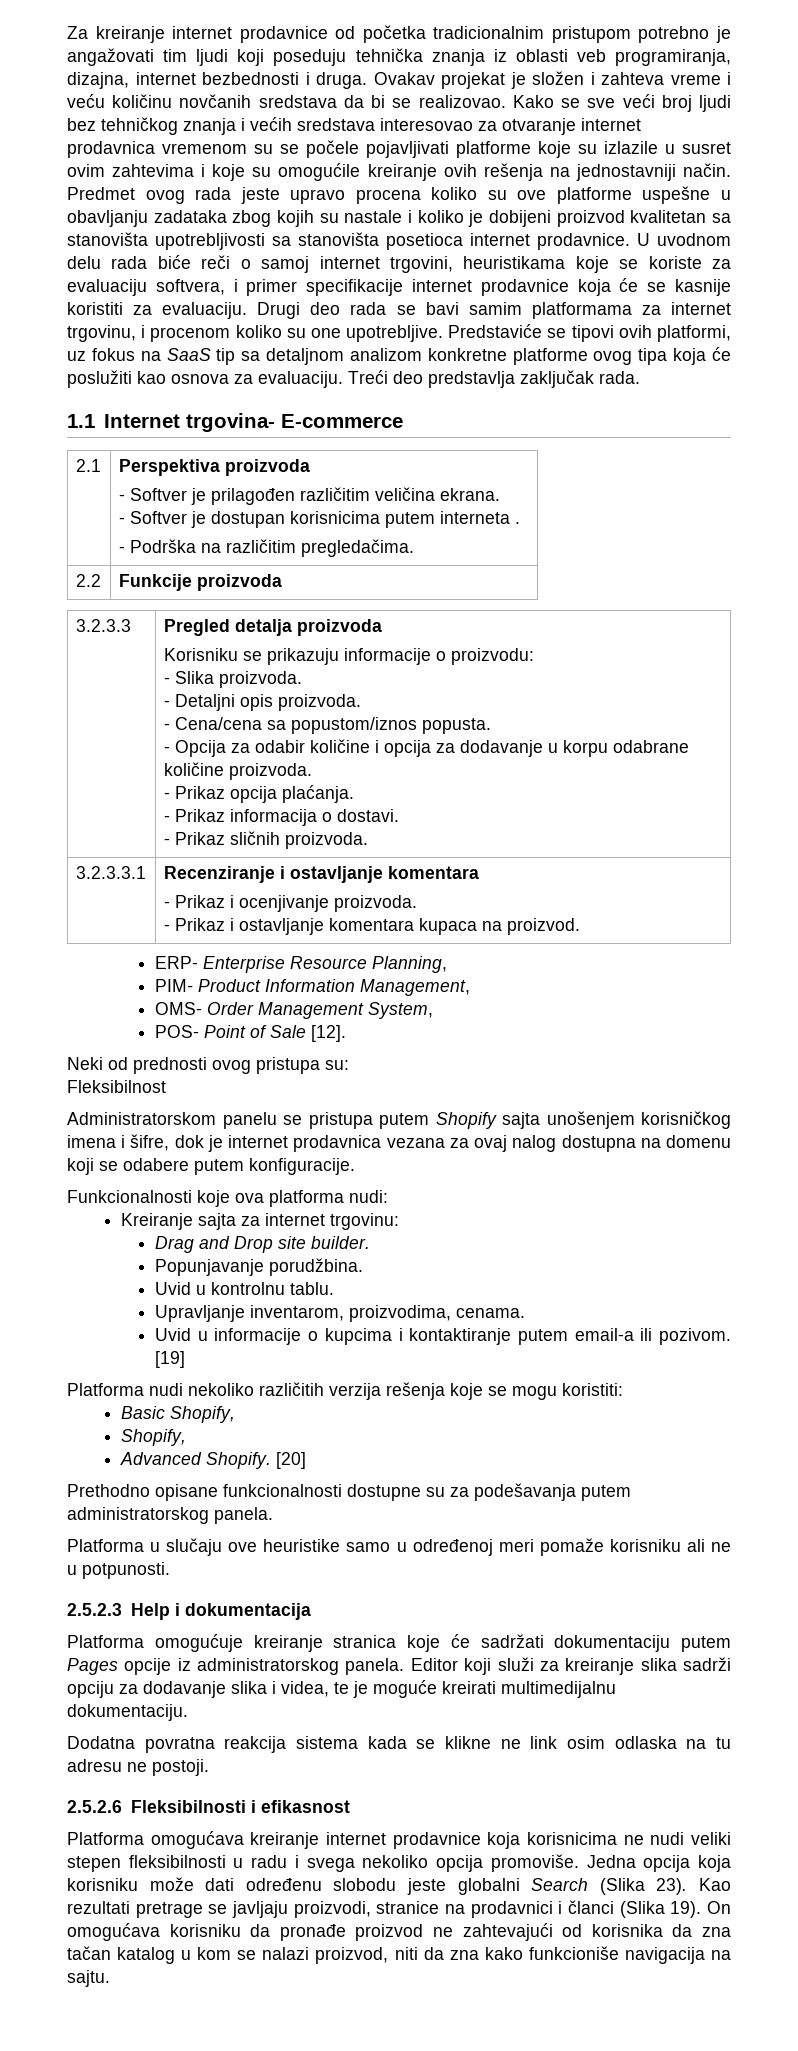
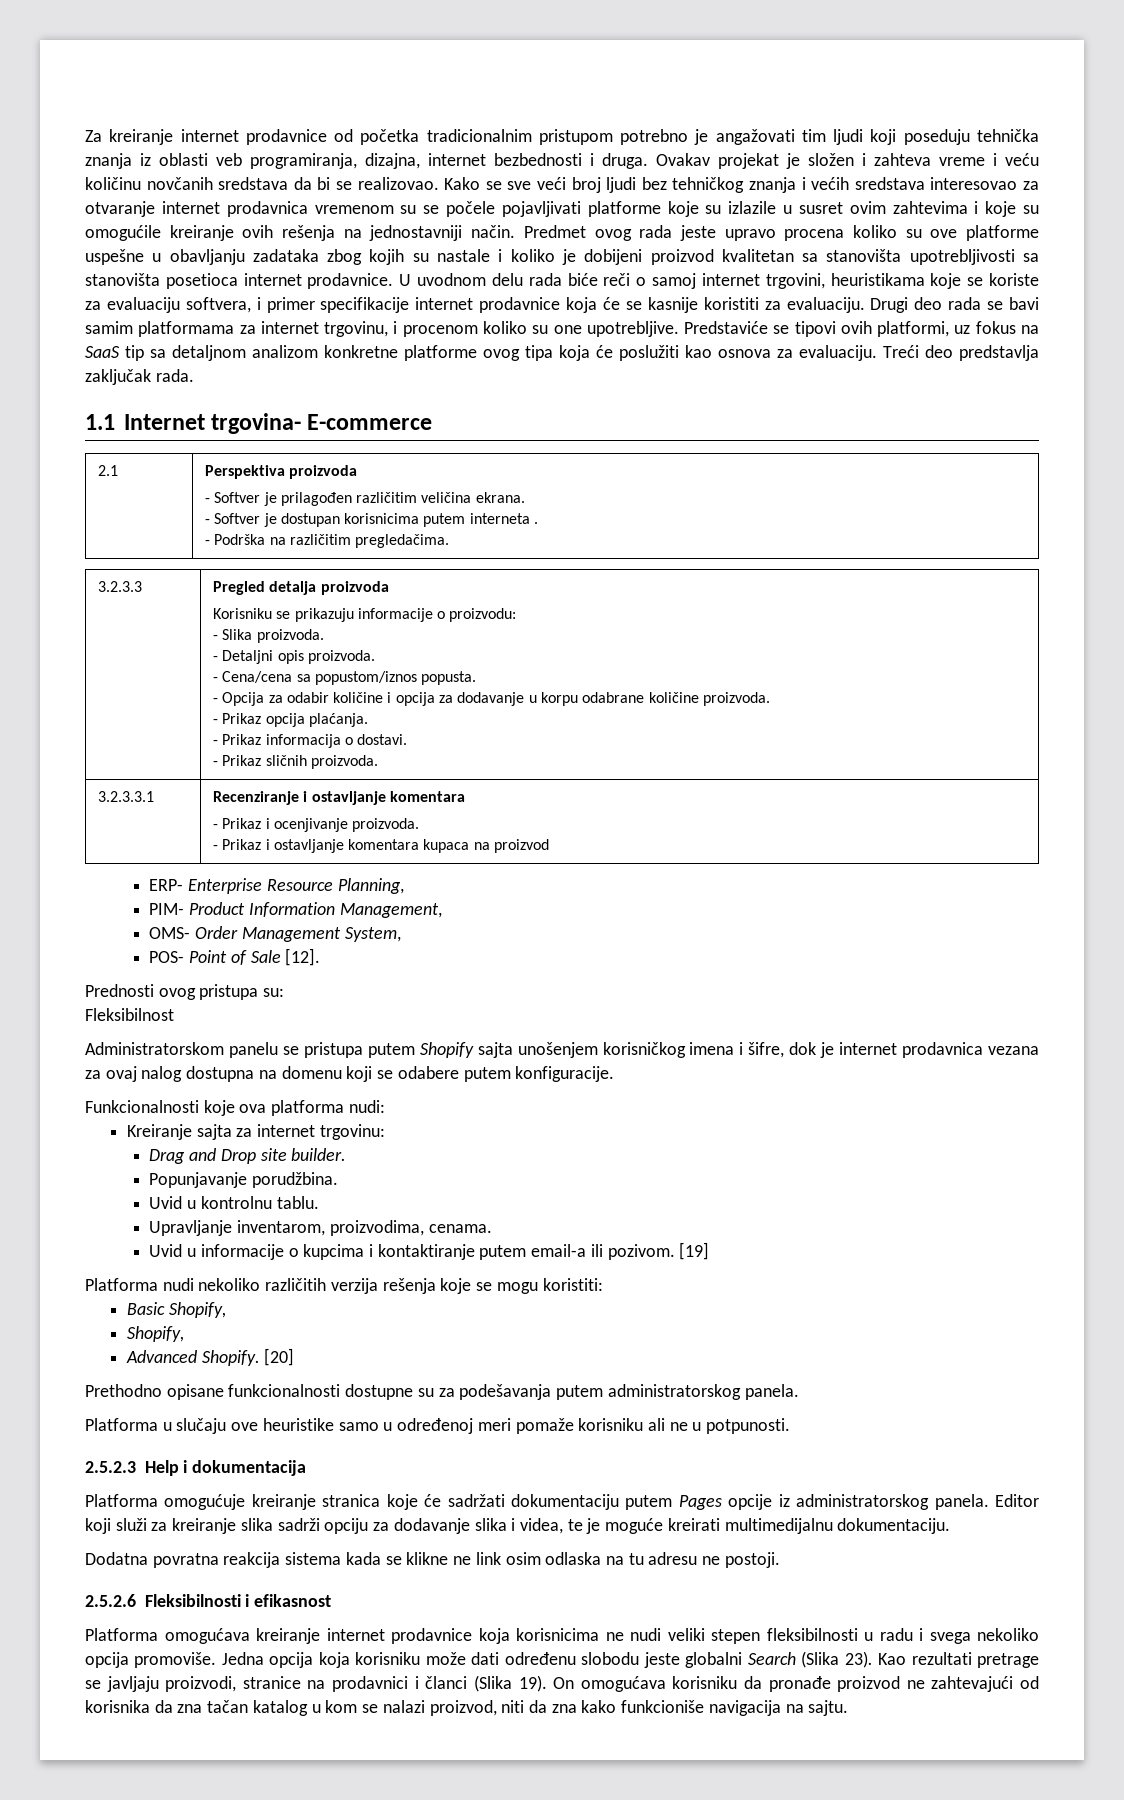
[75,574,101,587] [118,574,282,591] // 2.2 | Funkcije proizvoda -> (450, 541) none
[506,918,580,935] proizvod. -> [494,839,550,853] proizvod
[67,1057,207,1074] Neki od prednosti -> [85,984,154,997] Prednosti

